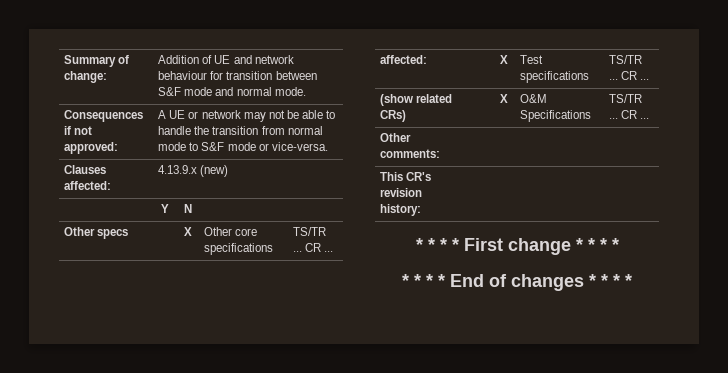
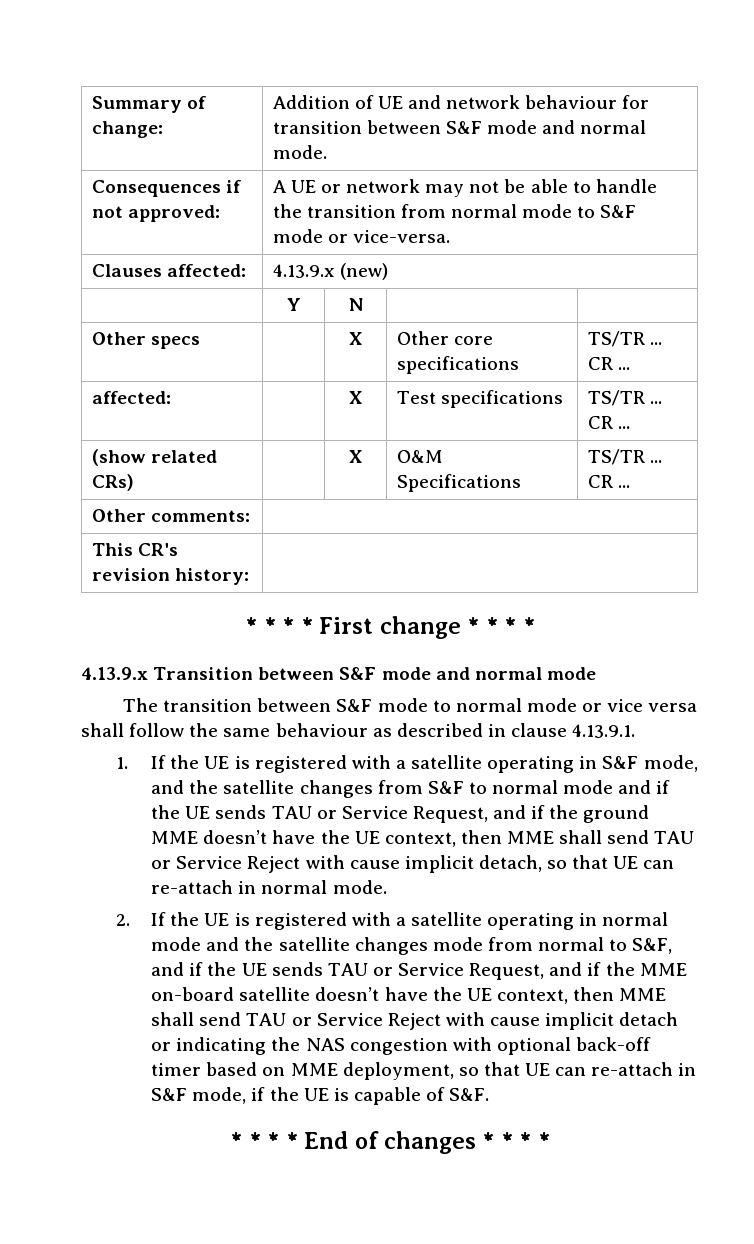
(619, 244) none -> [81,667,596,680] [123,698,698,712] [81,723,636,738] [116,755,698,773] [151,780,671,798] [151,805,650,823] [151,830,695,847] [151,855,675,873] [151,880,387,894] [116,912,669,930] [151,937,673,955] [151,962,687,980] [151,987,667,1004] [151,1012,679,1030] [151,1037,652,1055] [151,1062,697,1080] [151,1087,490,1105] // 4.13.9.x Transition between S&F mode and normal mode // The transition between S&F mode to normal mode or vice versa shall follow the same behaviour as described in clause 4.13.9.1. // 1. If the UE is registered with a satellite operating in S&F mode, and the satellite changes from S&F to normal mode and if the UE sends TAU or Service Request, and if the ground MME doesn’t have the UE context, then MME shall send TAU or Service Reject with cause implicit detach, so that UE can re-attach in normal mode. // 2. If the UE is registered with a satellite operating in normal mode and the satellite changes mode from normal to S&F, and if the UE sends TAU or Service Request, and if the MME on-board satellite doesn’t have the UE context, then MME shall send TAU or Service Reject with cause implicit detach or indicating the NAS congestion with optional back-off timer based on MME deployment, so that UE can re-attach in S&F mode, if the UE is capable of S&F.

